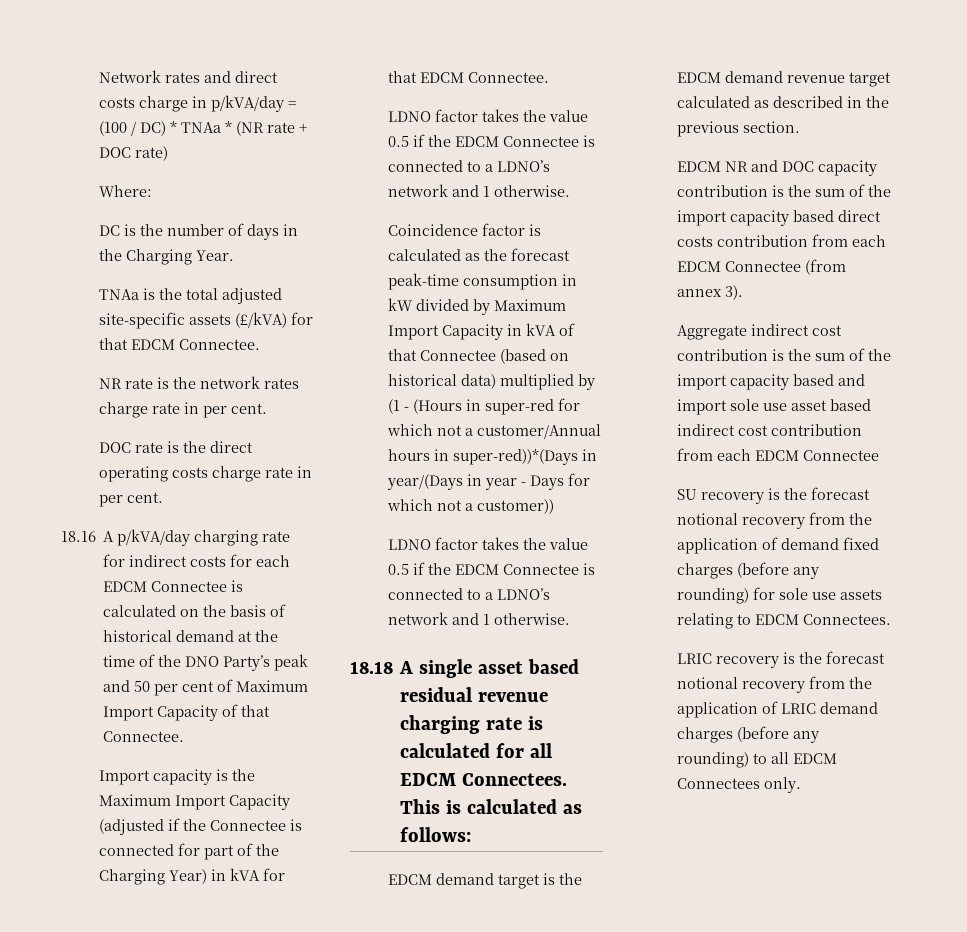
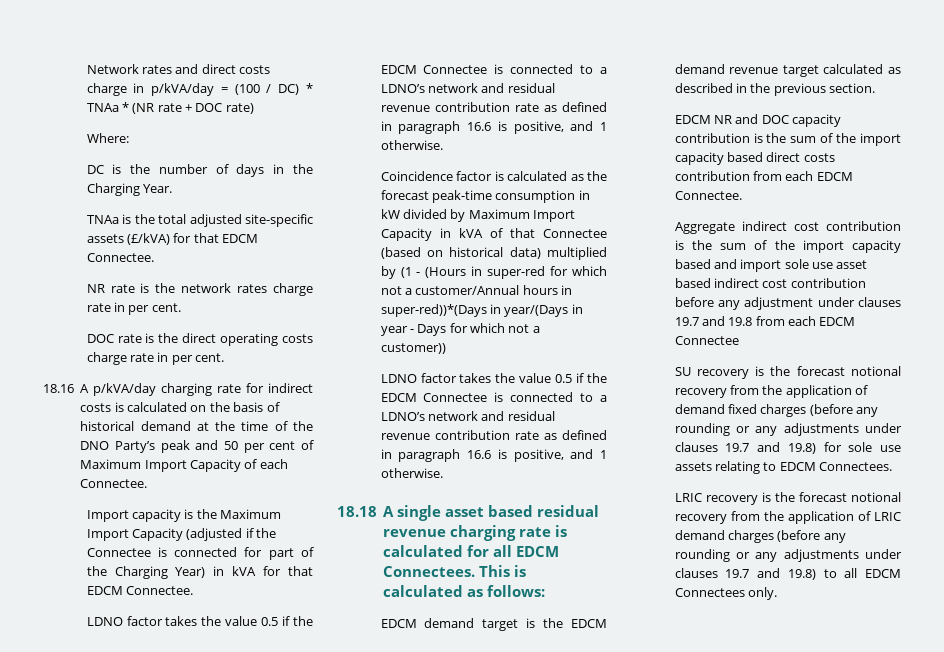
[230,554,291,567] [103,581,228,592] for each EDCM Connectee -> (112, 407) none
[241,705,271,717] that -> [259,459,288,469] each
(480, 191) none -> [507,83,555,93] [380,102,607,112] [380,121,594,134] residual revenue contribution rate as defined in paragraph 16.6 is positive, and
(480, 619) none -> [507,411,555,421] [380,430,607,440] [380,449,594,462] residual revenue contribution rate as defined in paragraph 16.6 is positive, and
[725,259,847,275] [677,285,744,300] Connectee (from annex 3). -> [674,191,742,200] Connectee.
(863, 430) none -> [674,297,901,310] [674,316,753,326] before any adjustment under clauses 19.7 and 19.8
[677,588,750,604] rounding) -> [674,423,902,436] [674,442,816,454] rounding or any adjustments under clauses 19.7 and 19.8)
[677,752,750,768] rounding) -> [674,549,902,562] [674,568,816,580] rounding or any adjustments under clauses 19.7 and 19.8)

